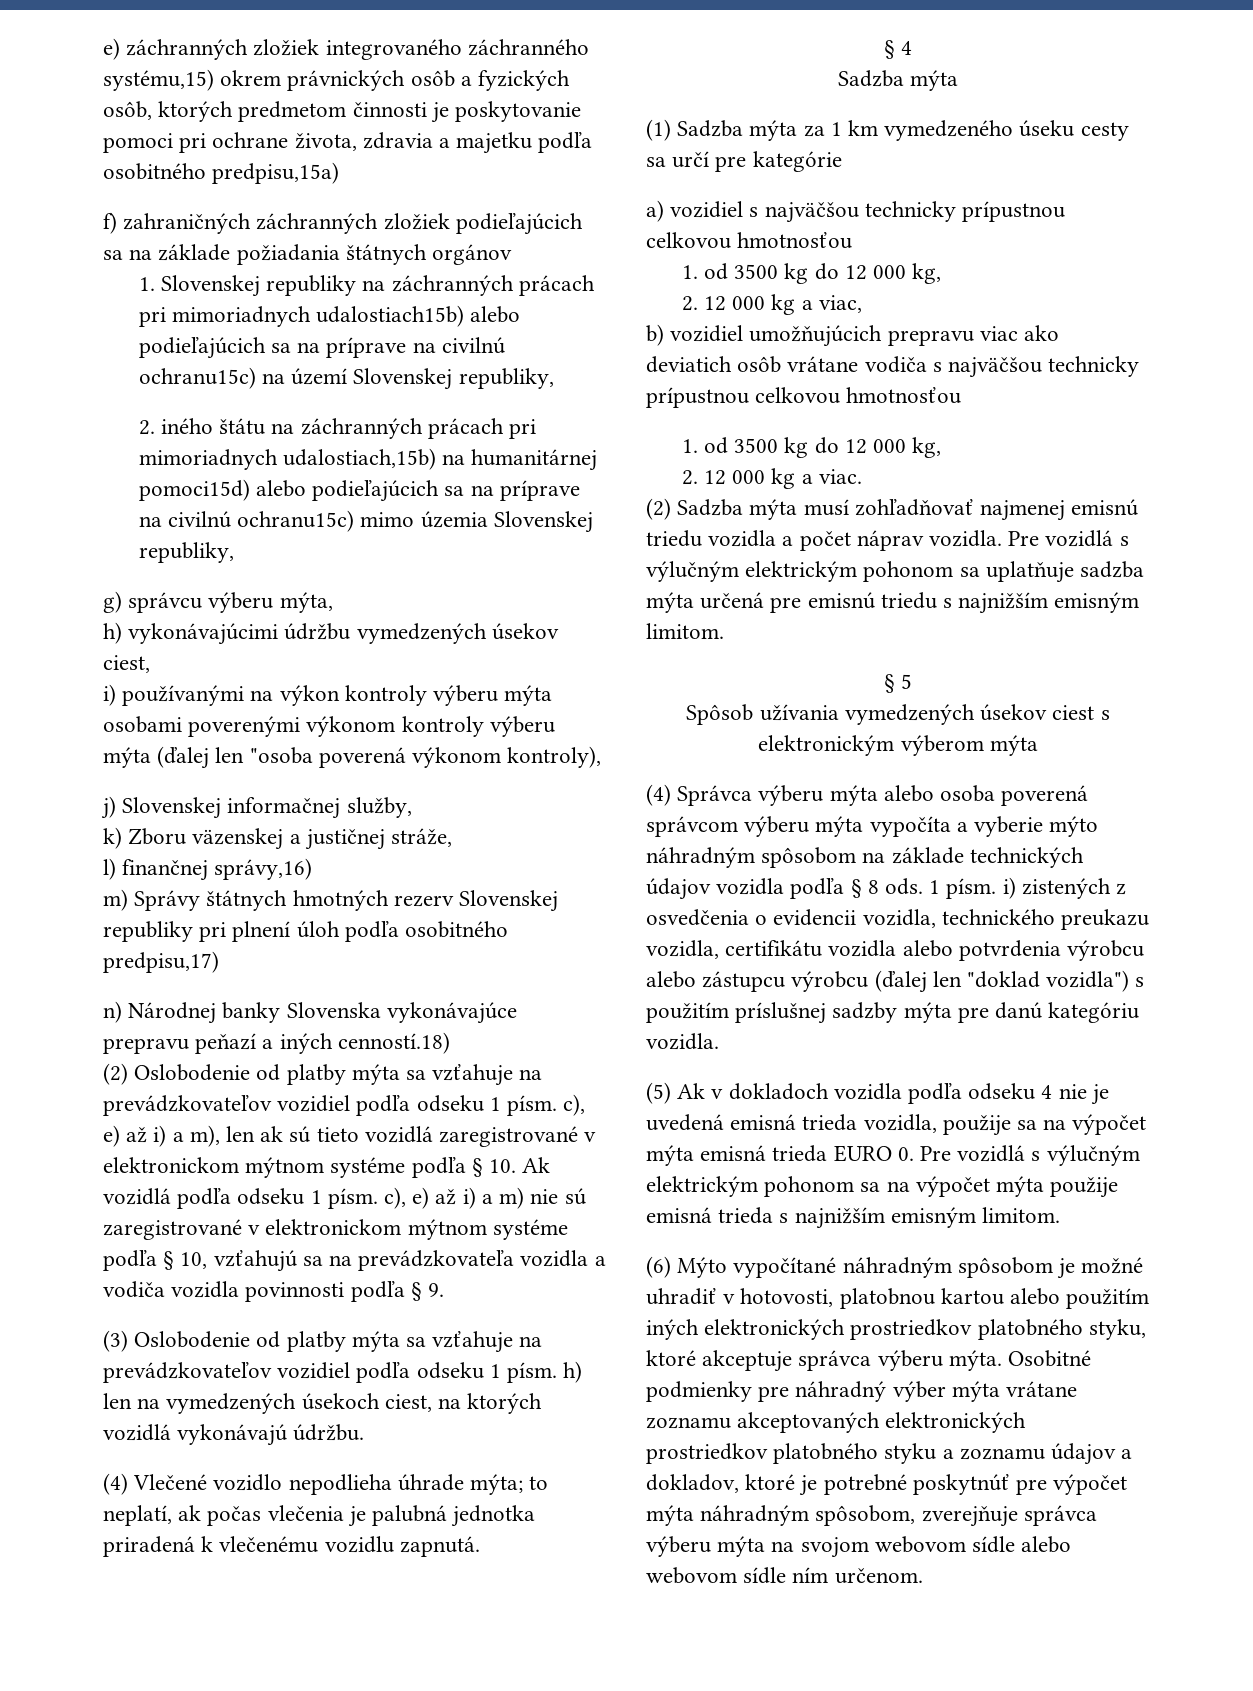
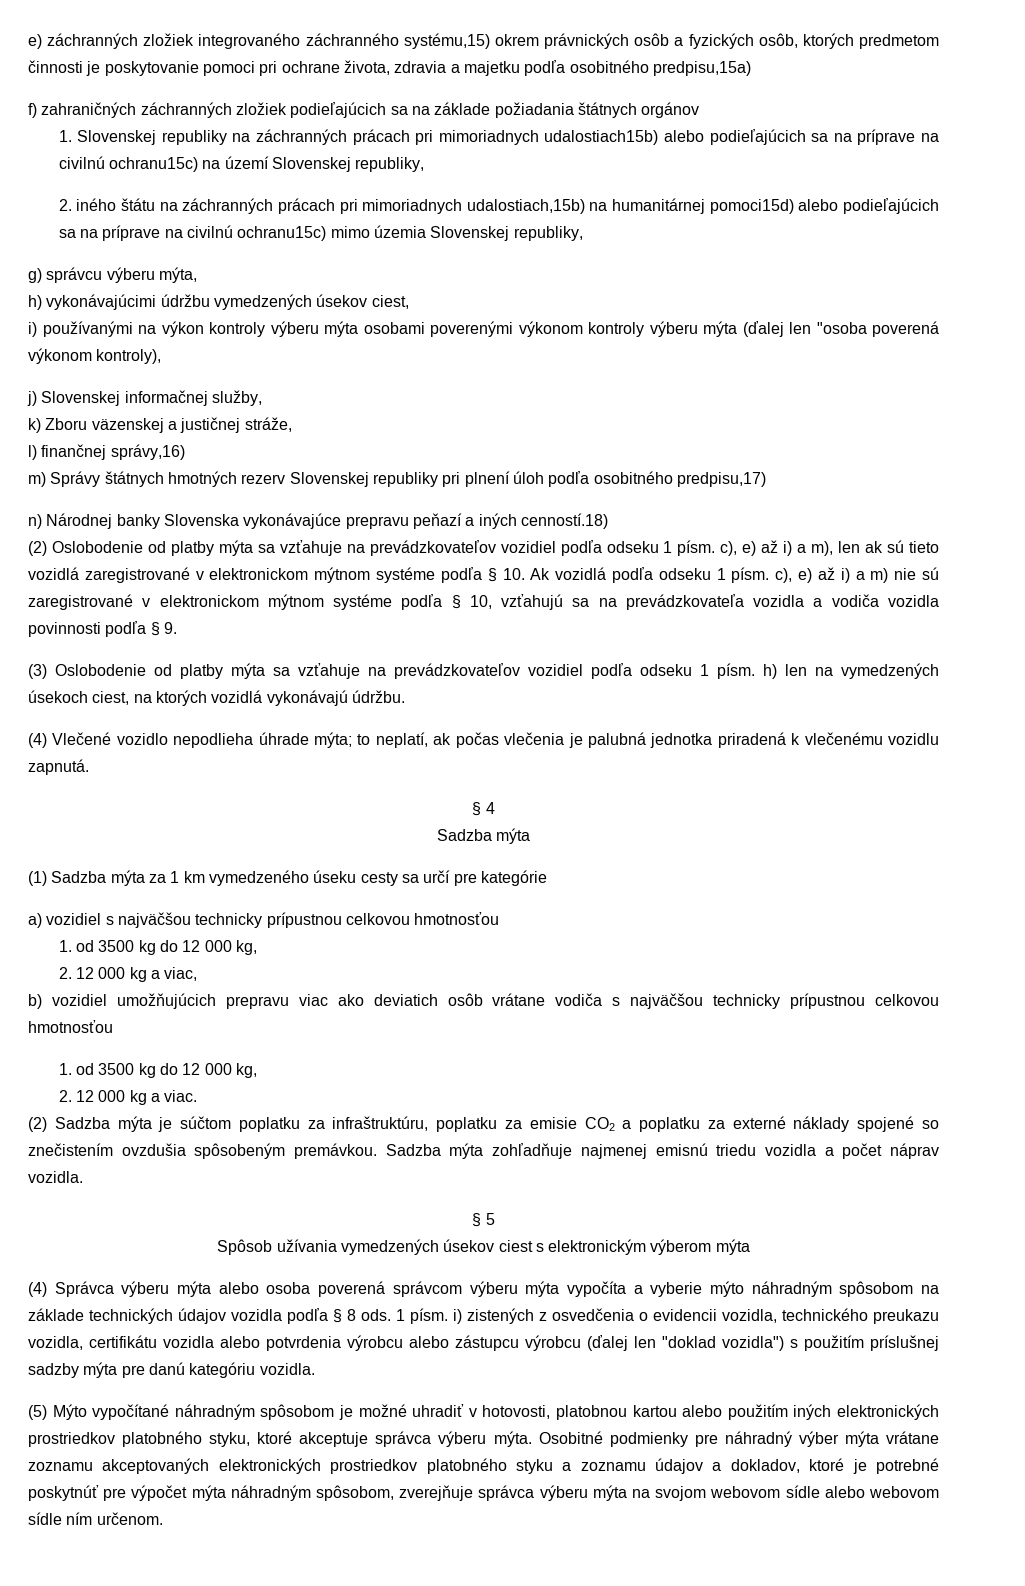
[803,498,974,516] musí zohľadňovať -> [158,1116,940,1132] [28,1143,573,1159] je súčtom poplatku za infraštruktúru, poplatku za emisie CO2 a poplatku za externé náklady spojené so znečistením ovzdušia spôsobeným premávkou. Sadzba mýta zohľadňuje
[1008,530,1129,547] [646,561,1145,583] [646,592,1140,614] [646,623,724,639] Pre vozidlá s výlučným elektrickým pohonom sa uplatňuje sadzba mýta určená pre emisnú triedu s najnižším emisným limitom. -> (83, 1177) none
[677,1082,1109,1105] [646,1114,1147,1136] [646,1145,1140,1166] [646,1176,1119,1198] [646,1207,1061,1229] [646,1256,671,1278] Ak v dokladoch vozidla podľa odseku 4 nie je uvedená emisná trieda vozidla, použije sa na výpočet mýta emisná trieda EURO 0. Pre vozidlá s výlučným elektrickým pohonom sa na výpočet mýta použije emisná trieda s najnižším emisným limitom. // (6) -> (47, 1412) none

